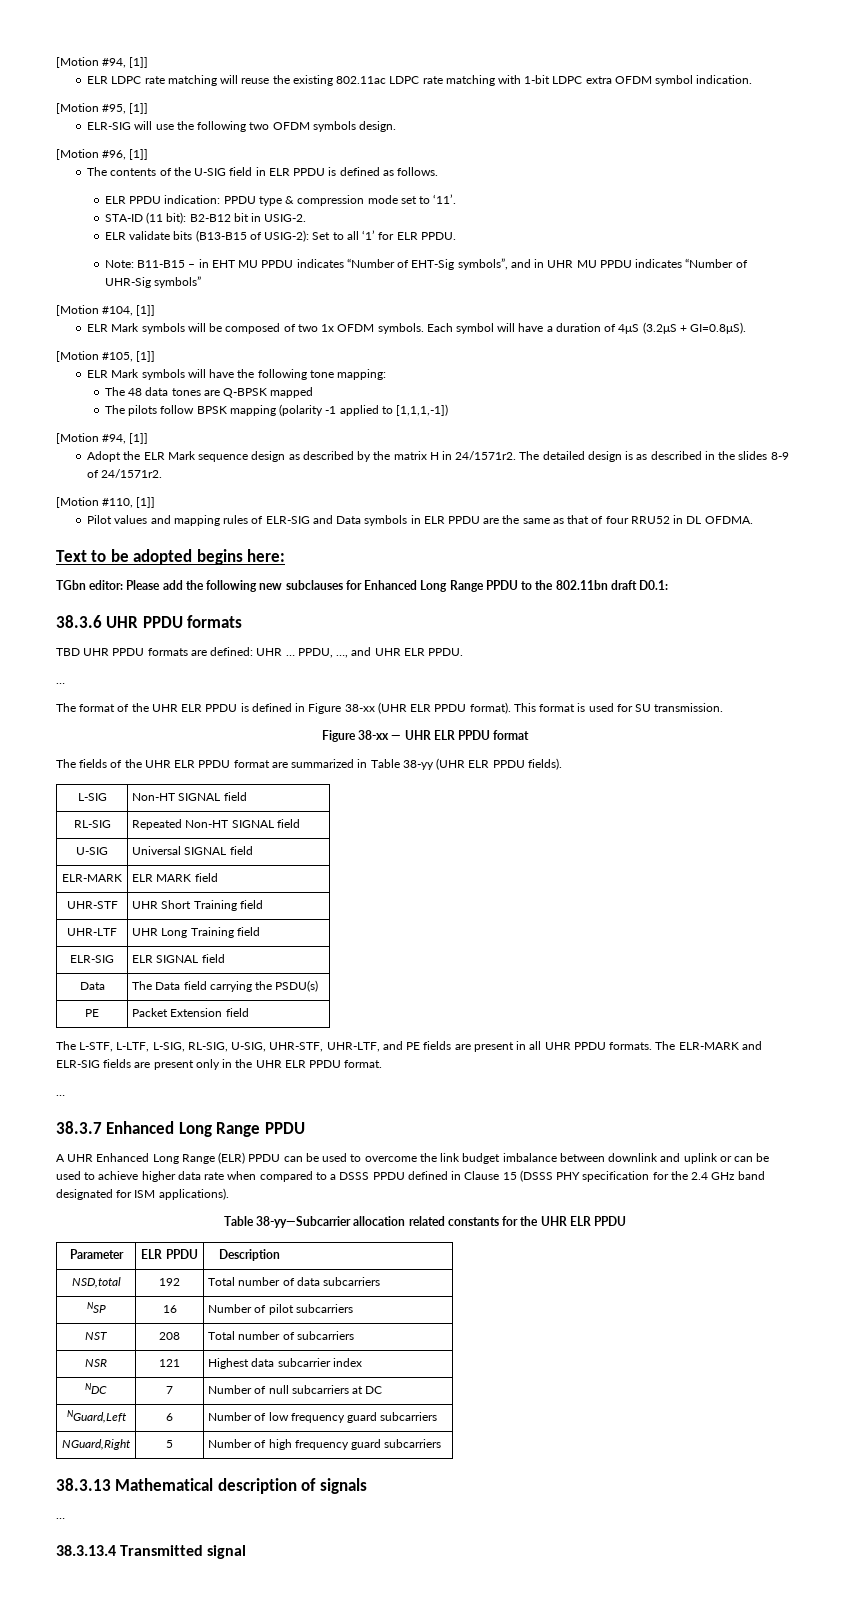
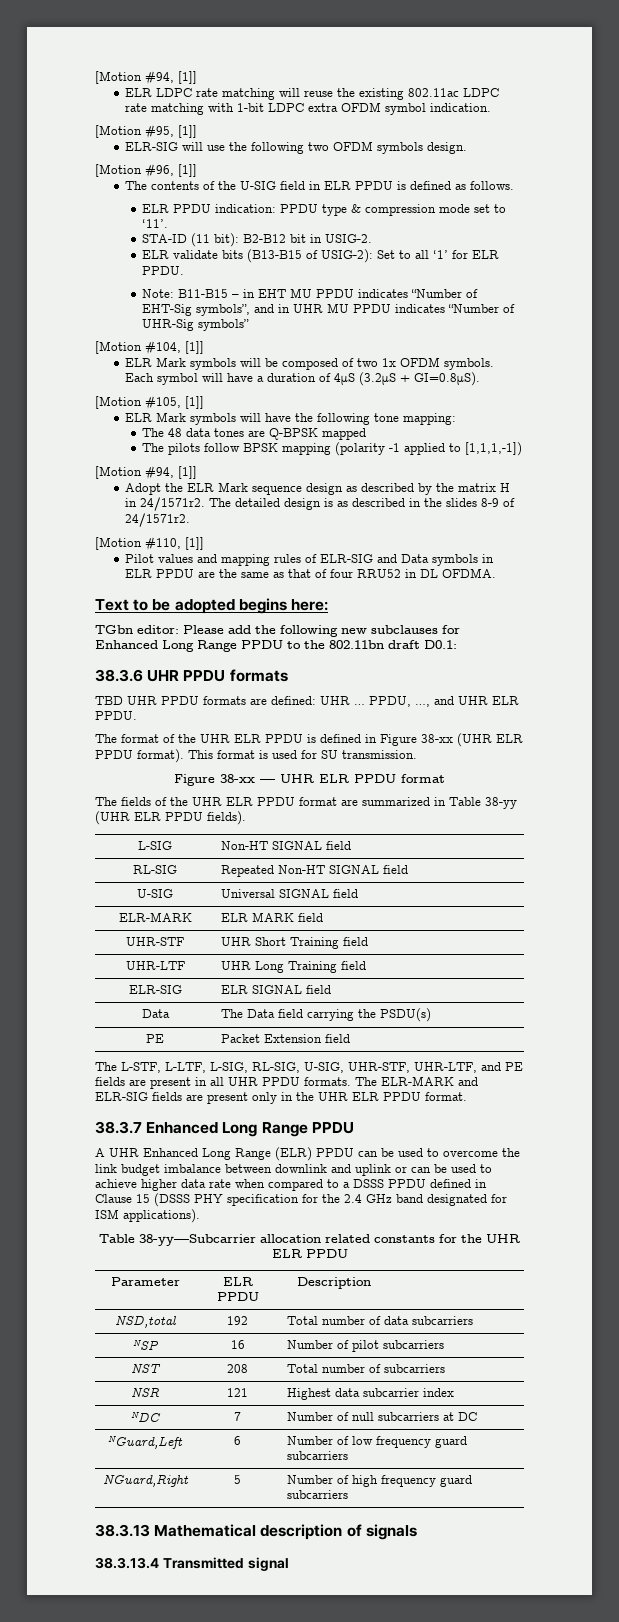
[56,683,65,684] // … -> (137, 715) none
[56,1095,65,1096] // … -> (467, 1096) none
[56,1518,65,1519] // … -> (417, 1532) none

